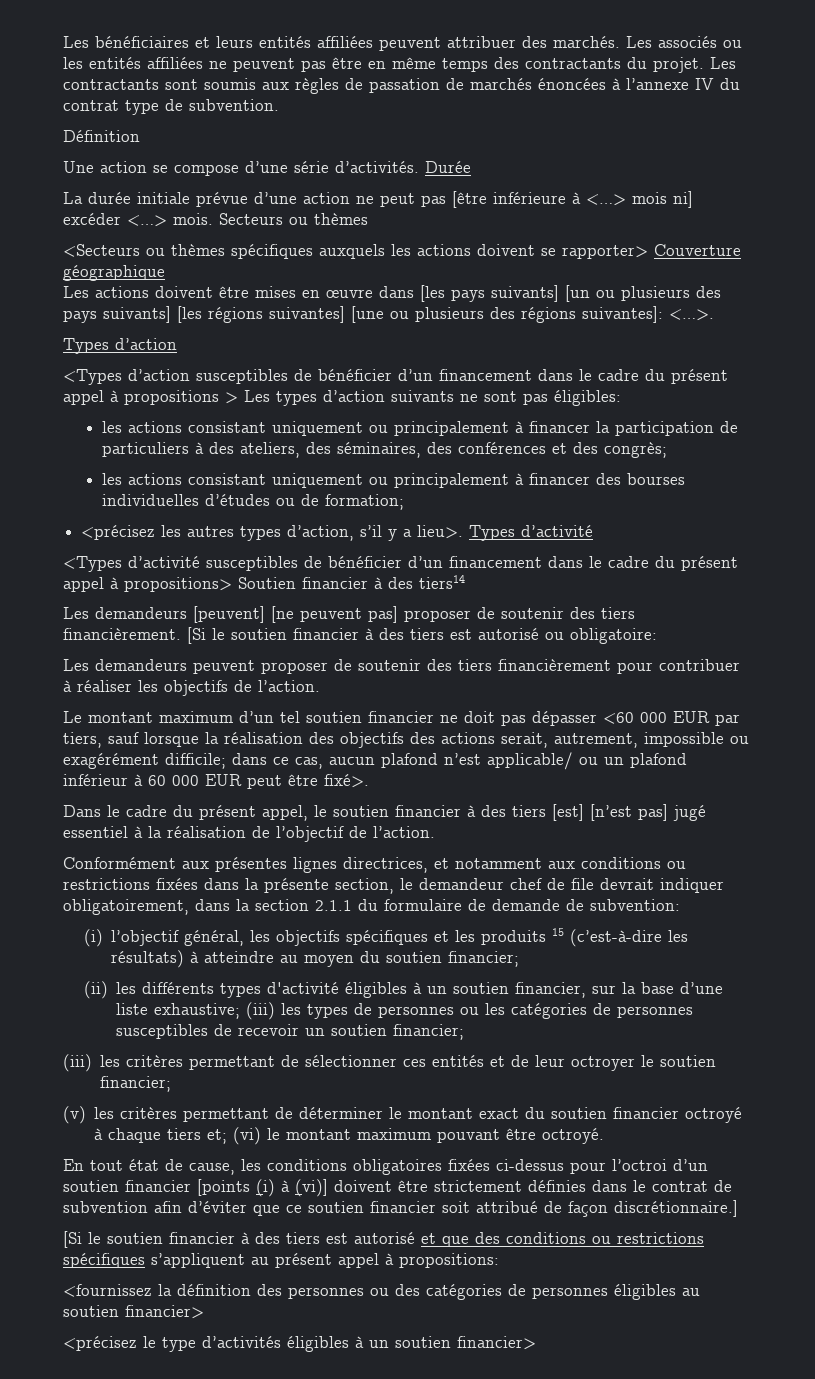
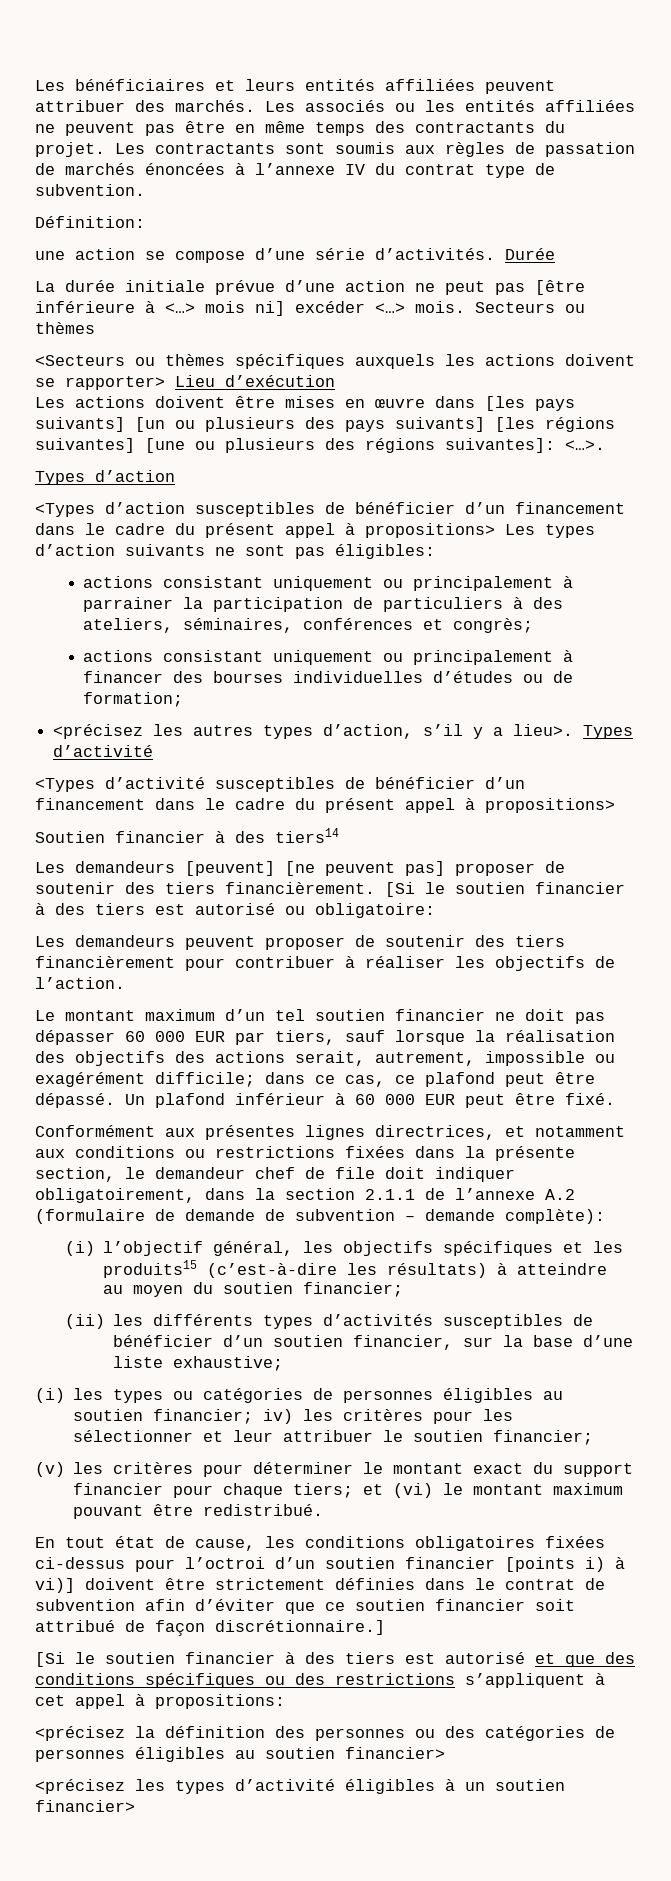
[63,130,140,142] [63,161,94,173] Définition // Une -> [35,216,145,228] [35,251,65,260] Définition: // une
[654,244,741,256] [63,265,165,281] Couverture géographique -> [175,375,335,387] Lieu d’exécution
[124,390,238,405] propositions > -> [365,523,495,538] propositions>
[102,421,591,436] les actions consistant uniquement ou principalement à financer -> [83,576,574,591] [83,597,174,612] actions consistant uniquement ou principalement à parrainer
[306,442,453,458] des séminaires, des -> [183,618,294,633] séminaires,
[573,442,599,454] des -> (444, 624) none
[102,473,123,485] les -> (534, 625) none
(232, 584) none -> (615, 805) //
[603,712,634,724] <60 -> [125,1031,145,1042] 60
[329,752,624,770] aucun plafond n’est applicable/ ou un -> [395,1072,595,1087] [35,1093,145,1108] ce plafond peut être dépassé. Un
[324,774,369,788] [63,804,706,821] [63,826,435,842] fixé>. // Dans le cadre du présent appel, le soutien financier à des tiers [est] [n’est pas] jugé essentiel à la réalisation de l’objectif de l’action. -> [565,1093,615,1105] fixé.
[600,878,654,890] devrait -> [385,1167,425,1179] doit
[358,899,680,911] du formulaire de demande de subvention: -> [425,1188,575,1200] [35,1209,605,1224] de l’annexe A.2 (formulaire de demande de subvention – demande complète):
[481,928,565,945] produits 15 -> [103,1260,198,1278] produits15
[267,982,448,998] d'activité éligibles à un -> [323,1314,594,1329] [113,1335,264,1347] d’activités susceptibles de bénéficier d’un
[246,1002,694,1020] [116,1024,465,1040] [63,1054,636,1072] (iii) les types de personnes ou les catégories de personnes susceptibles de recevoir un soutien financier; // (iii) les critères permettant de sélectionner ces entités et de leur octroyer -> [35,1388,564,1403] [73,1409,514,1424] [73,1430,374,1442] // (i) les types ou catégories de personnes éligibles au soutien financier; iv) les critères pour les sélectionner et leur attribuer
[183,1107,294,1122] permettant de -> [203,1464,244,1477] pour
[551,1107,743,1123] [94,1128,228,1144] soutien financier octroyé à chaque tiers et; -> [563,1463,634,1477] [73,1483,384,1498] support financier pour chaque tiers; et
[542,1128,605,1144] octroyé. -> [203,1504,324,1516] redistribué.
[256,1179,328,1197] (i) à (vi)] -> [585,1557,625,1572] [35,1578,75,1593] i) à vi)]
[592,1232,704,1244] [63,1253,332,1268] ou restrictions spécifiques s’appliquent au présent -> [145,1673,605,1688] [35,1695,65,1706] spécifiques ou des restrictions s’appliquent à cet
[63,1284,152,1297] <fournissez -> [35,1726,125,1741] <précisez
[143,1336,281,1352] le type d’activités -> [135,1779,335,1794] les types d’activité

